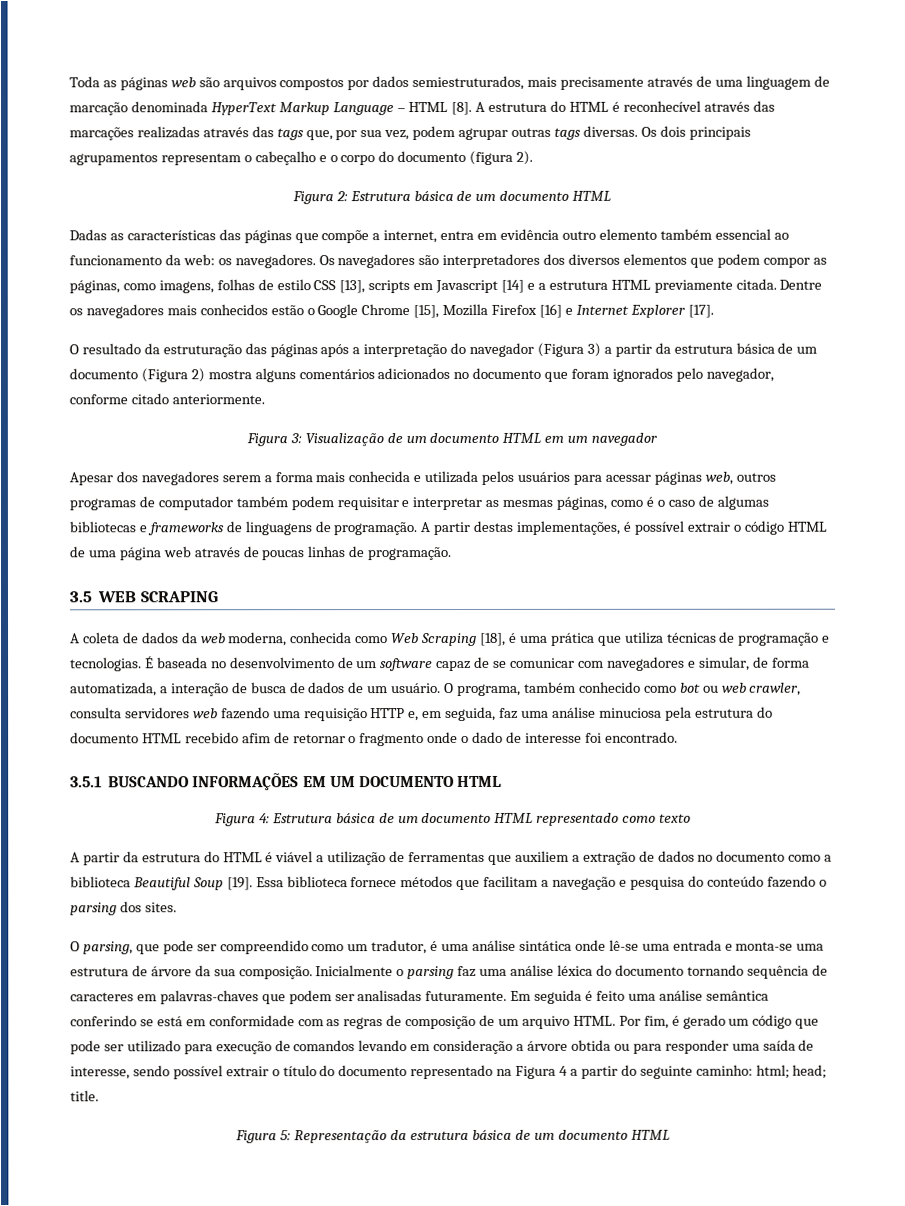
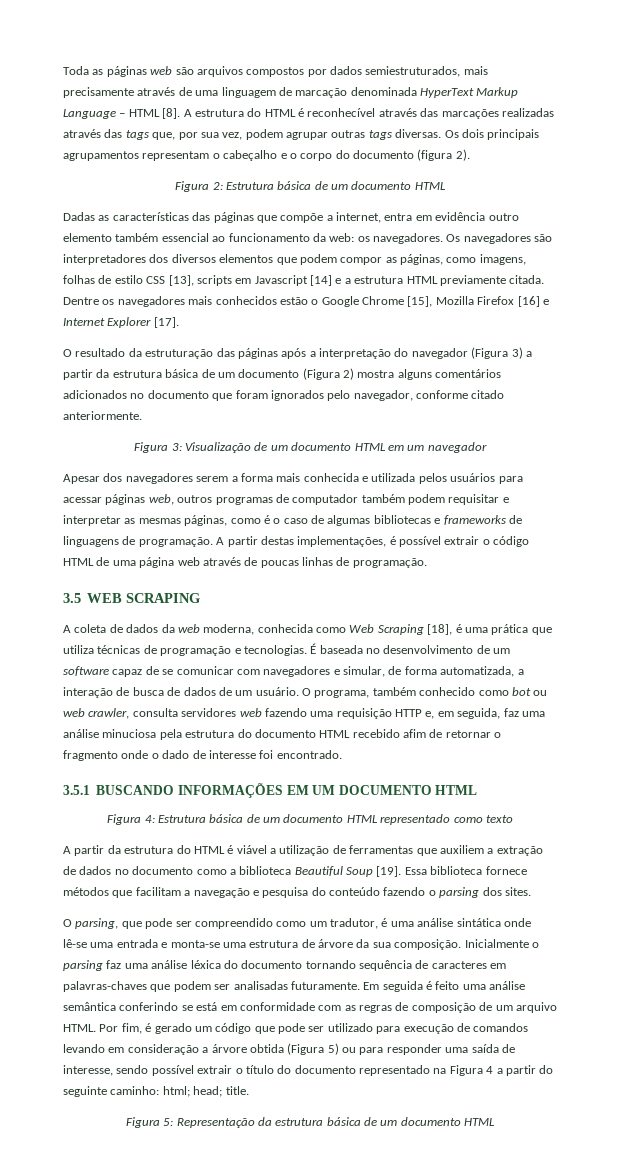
(611, 1045) none -> [287,1043,339,1055] (Figura 5)

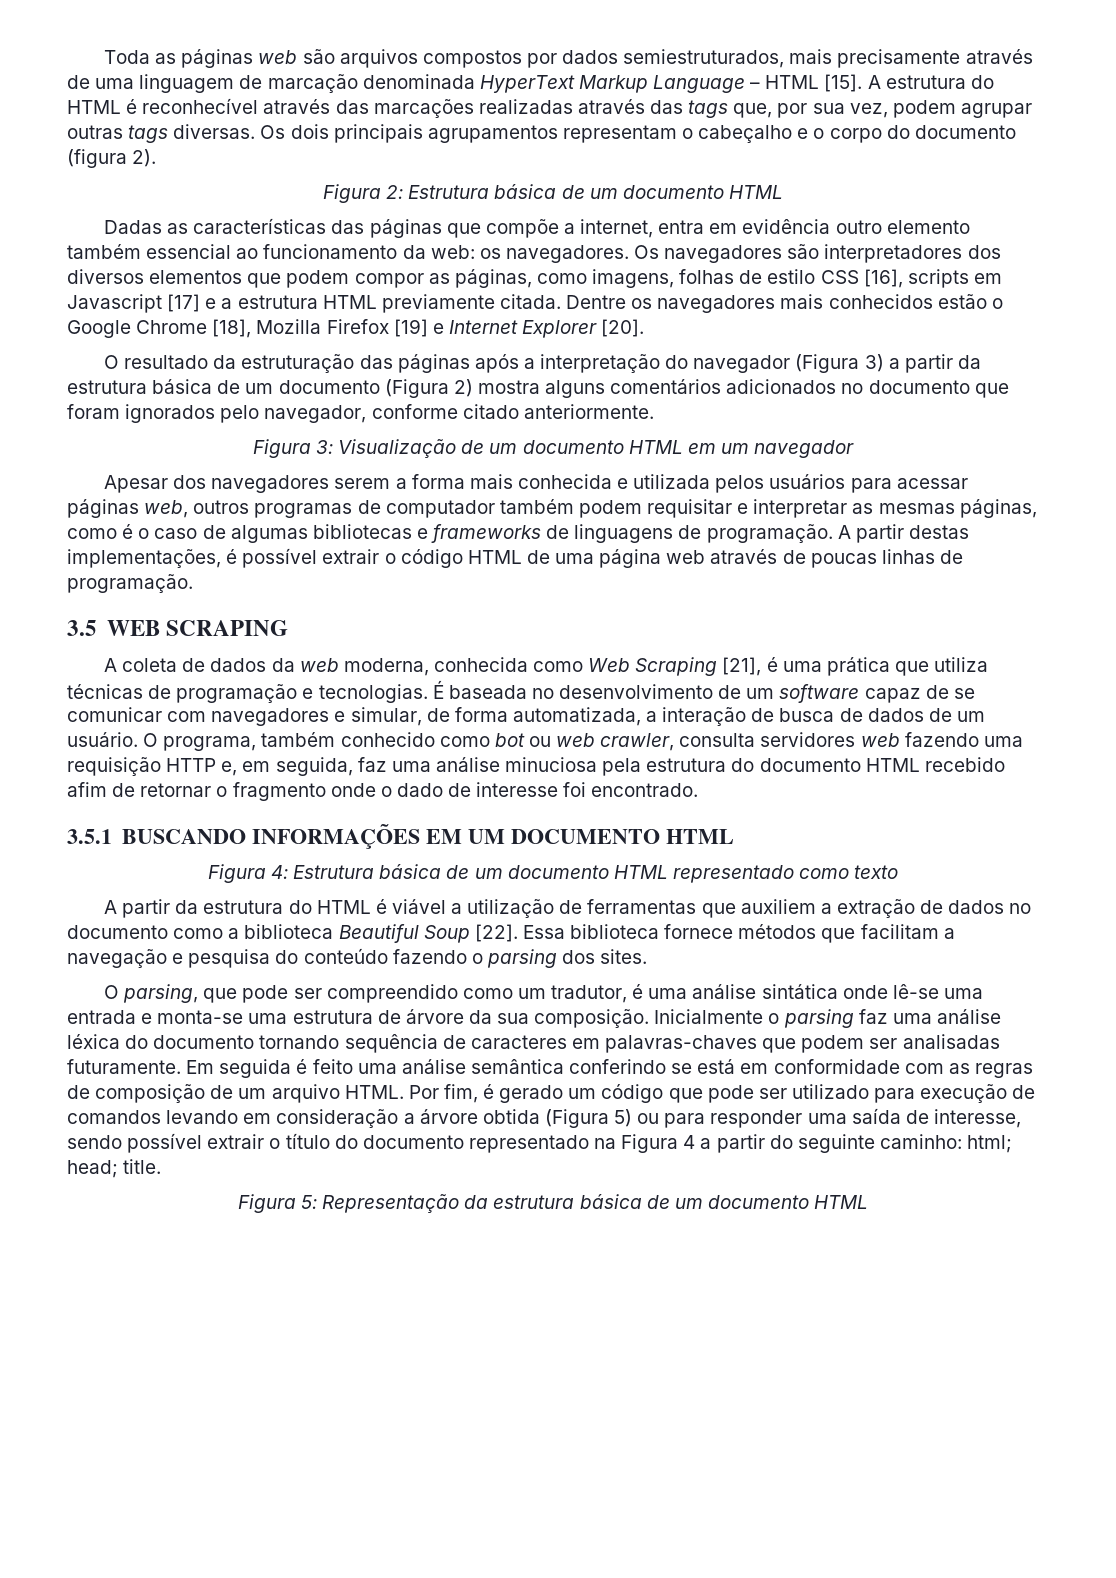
[162,108,181,119] [8]. -> [824,74,863,92] [15].
[168,275,194,286] [13], -> [863,269,903,288] [16],
[310,275,332,286] [14] -> [167,294,201,312] [17]
[407,296,433,307] [15], -> [212,319,252,338] [18],
[517,296,540,307] [16] -> [393,319,428,337] [19]
[153,317,179,328] [17]. -> [601,319,645,337] [20].
[427,624,453,635] [18], -> [722,657,762,676] [21],
[376,866,402,877] [19]. -> [474,924,518,942] [22].

